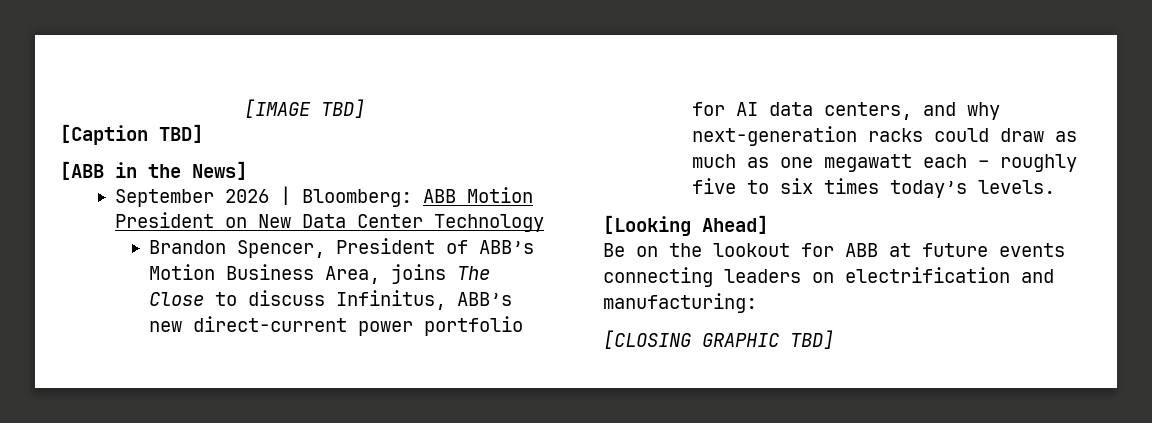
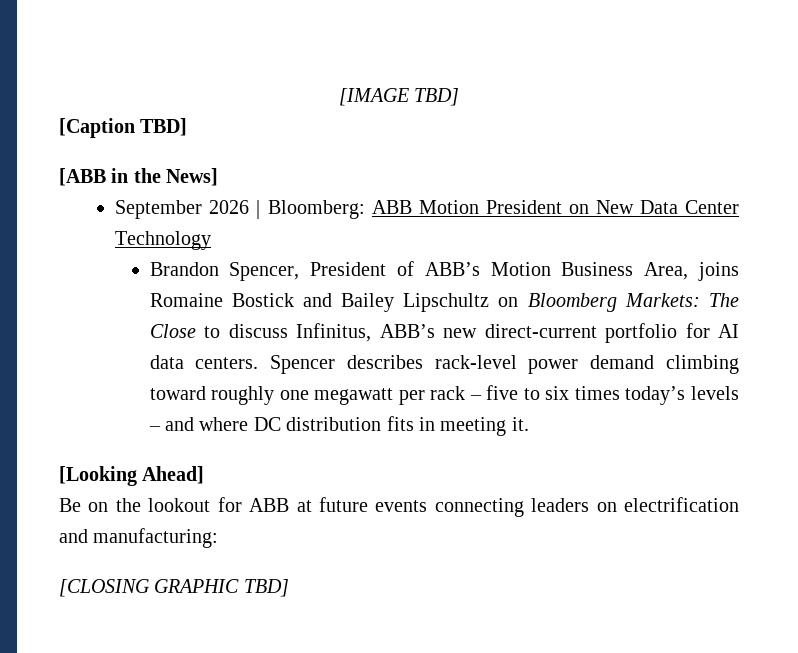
(447, 274) none -> [149,293,700,312] Romaine Bostick and Bailey Lipschultz on Bloomberg Markets:
[358,321,414,336] power -> (597, 331) none
[824,102,1001,120] [692,126,1078,146] [692,154,1078,172] centers, and why next-generation racks could draw as much as one megawatt each – roughly -> [195,355,739,374] [149,386,482,405] centers. Spencer describes rack-level power demand climbing toward roughly one megawatt per rack –
[978,180,1056,194] levels. -> [691,386,740,400] [148,416,529,436] levels – and where DC distribution fits in meeting it.

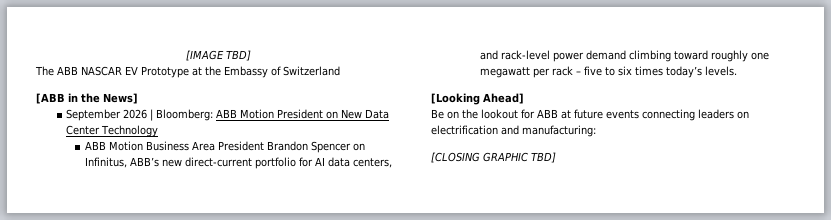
[59,118,188,138] [Caption TBD] -> [35,66,340,78] The ABB NASCAR EV Prototype at the Embassy of Switzerland
[149,261,739,281] [149,293,739,312] [149,324,288,338] Brandon Spencer, President of ABB’s Motion Business Area, joins Romaine Bostick and Bailey Lipschultz on Bloomberg Markets: The Close to discuss -> [84,141,365,153] ABB Motion Business Area President Brandon Spencer on
[195,355,423,374] centers. Spencer describes -> [352,158,392,168] [479,50,498,60] centers, and
[691,386,740,400] [148,416,529,436] levels – and where DC distribution fits in meeting it. -> [704,66,737,76] levels.

